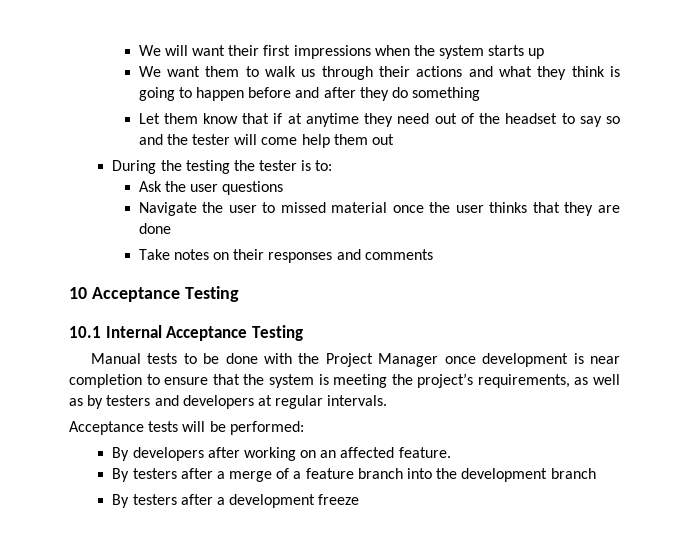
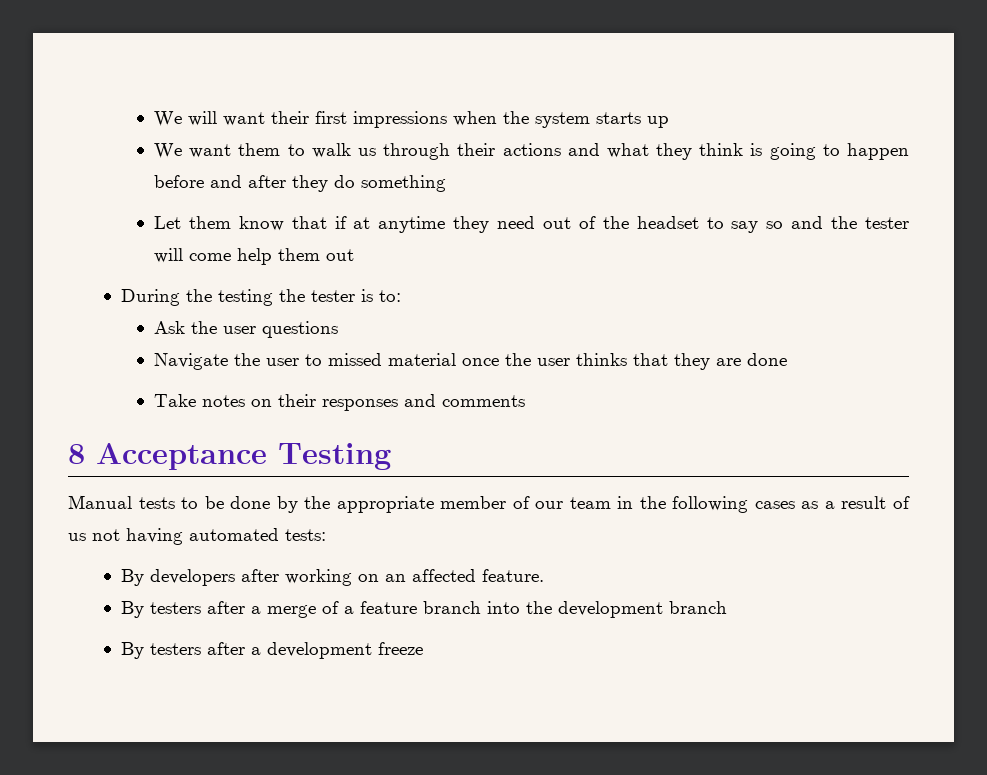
[69,286,239,302] [69,325,162,338] 10 Acceptance Testing // 10.1 Internal -> [68,444,85,464] 8
[263,353,620,367] [69,373,620,388] [69,395,388,409] [69,421,304,435] with the Project Manager once development is near completion to ensure that the system is meeting the project’s requirements, as well as by testers and developers at regular intervals. // Acceptance tests will be performed: -> [276,496,910,513] [68,528,326,545] by the appropriate member of our team in the following cases as a result of us not having automated tests:

